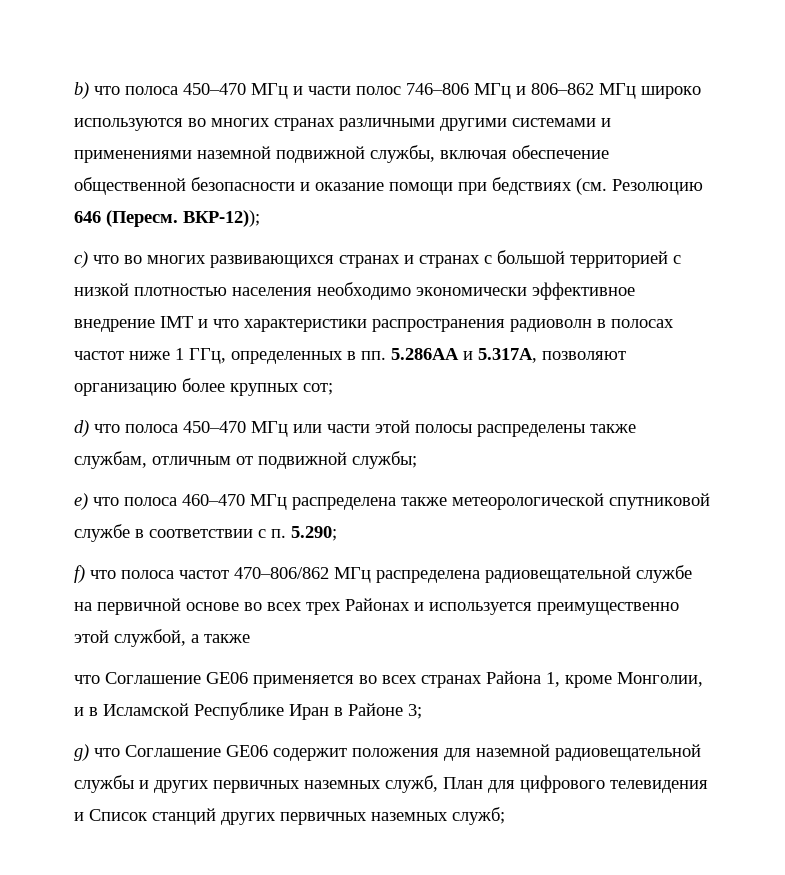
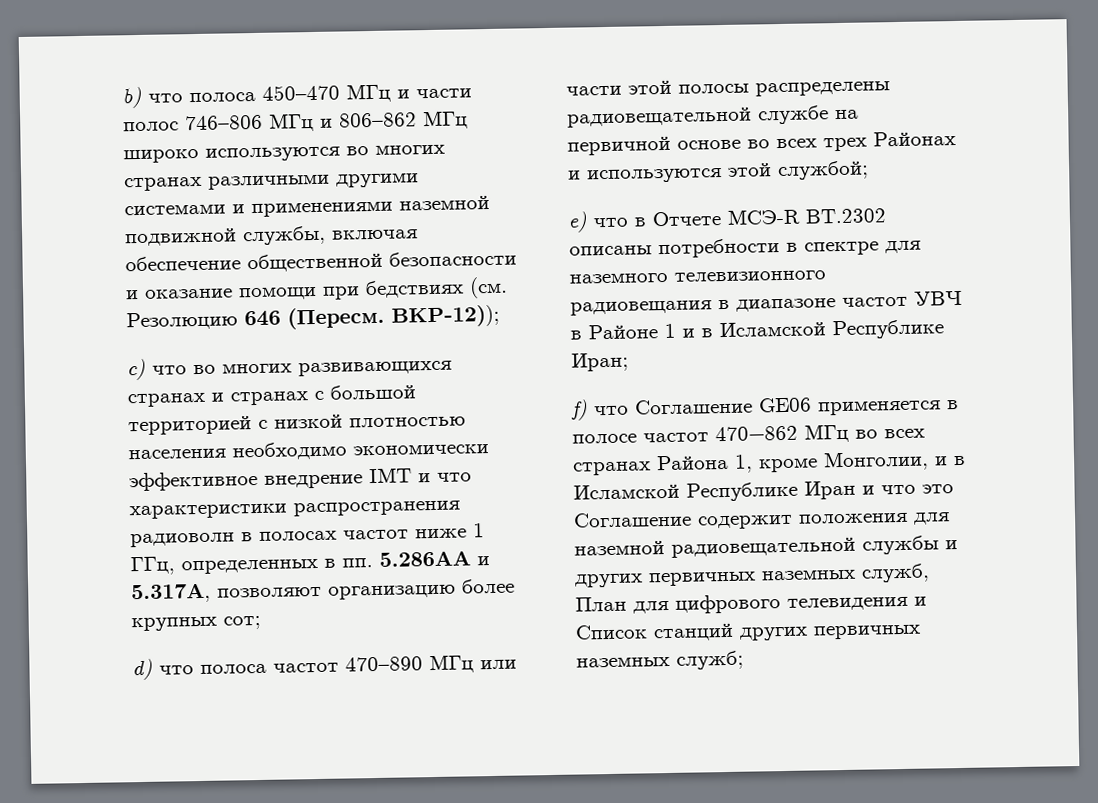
[183,421,246,433] 450–470 -> [273,656,423,673] частот 470–890
[590,424,636,433] [74,451,417,469] [74,493,710,510] [74,524,337,542] [74,565,480,583] также службам, отличным от подвижной службы; // е) что полоса 460–470 МГц распределена также метеорологической спутниковой службе в соответствии с п. 5.290; // f) что полоса частот 470–806/862 МГц распределена -> (890, 89) none
[429,602,679,615] [74,629,250,647] [74,672,354,688] используется преимущественно этой службой, а также // что Соглашение GE06 применяется -> [587,160,869,184] [568,208,886,233] [569,238,921,259] [569,270,826,284] [570,290,962,316] [570,319,944,340] [571,352,629,372] [570,397,959,421] [572,423,849,444] используются этой службой; // е) что в Отчете МСЭ-R BT.2302 описаны потребности в спектре для наземного телевизионного радиовещания в диапазоне частот УВЧ в Районе 1 и в Исламской Республике Иран; // f) что Соглашение GE06 применяется в полосе частот 470−862 МГц
[334,703,422,719] [74,744,268,761] в Районе 3; // g) что Соглашение GE06 -> [862,484,954,495] [573,511,692,528] и что это Соглашение

